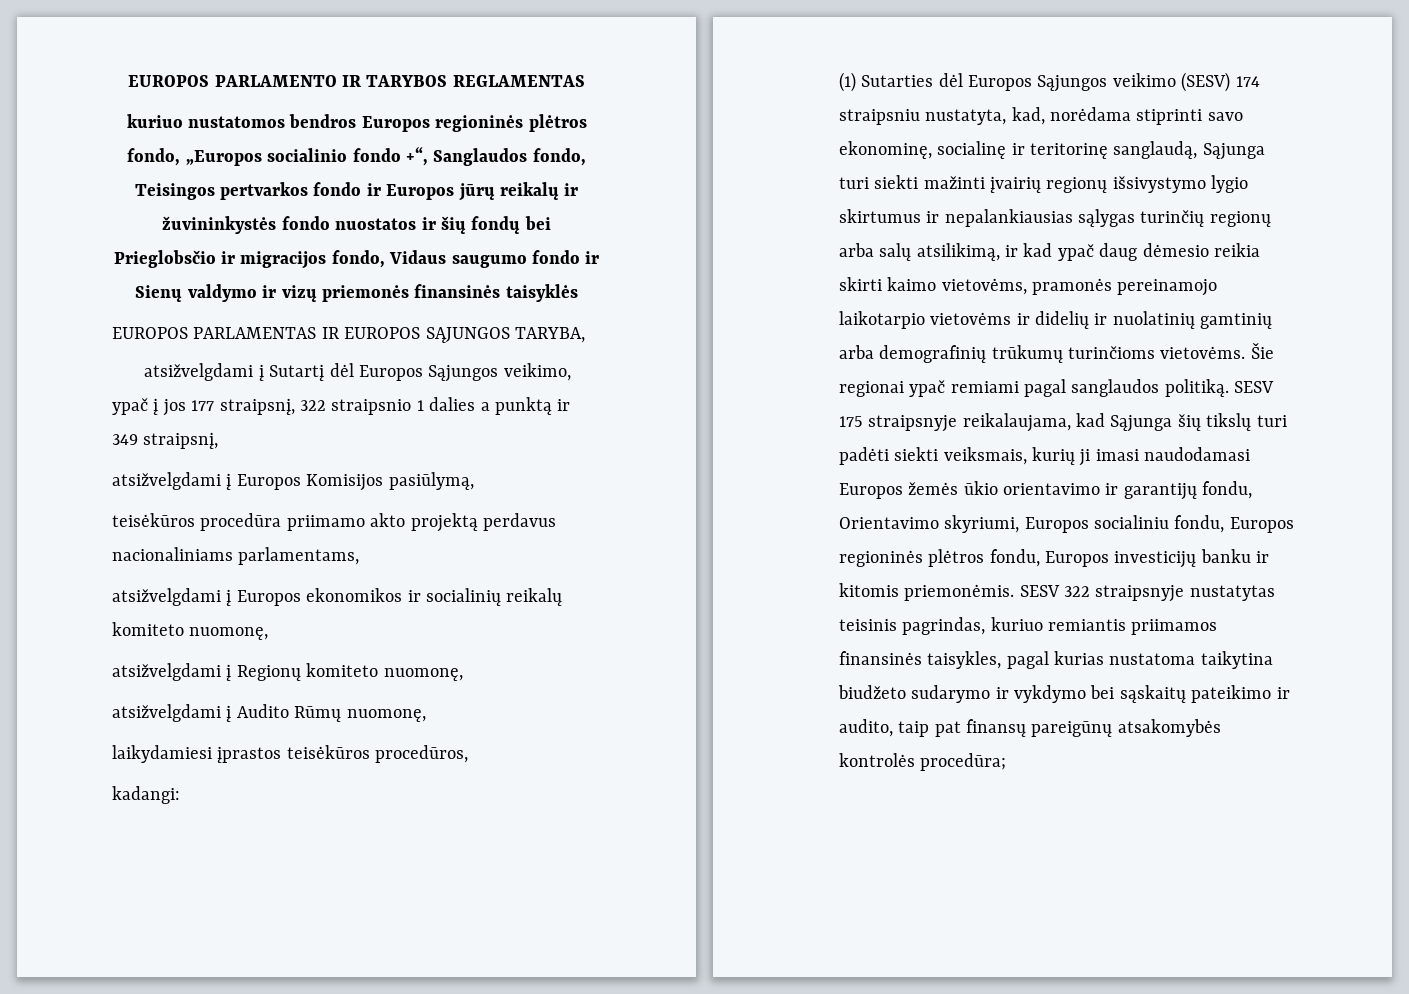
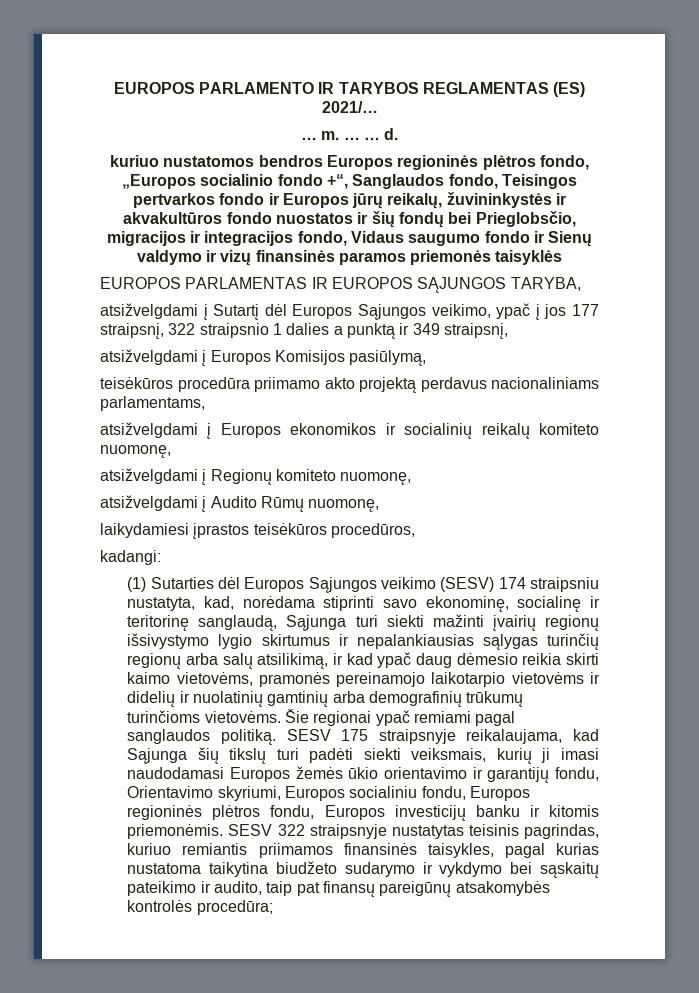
(585, 81) none -> [553,82,586,97] [321,101,378,113] [300,128,399,140] (ES) 2021/… // … m. … … d.
[499,182,579,200] [162,216,277,234] reikalų ir žuvininkystės -> [387,192,567,209] [123,212,223,224] reikalų, žuvininkystės ir akvakultūros
[113,250,327,269] Prieglobsčio ir migracijos -> [475,211,576,227] [106,231,294,246] Prieglobsčio, migracijos ir integracijos
[321,284,501,302] priemonės finansinės -> [255,250,492,265] finansinės paramos priemonės

